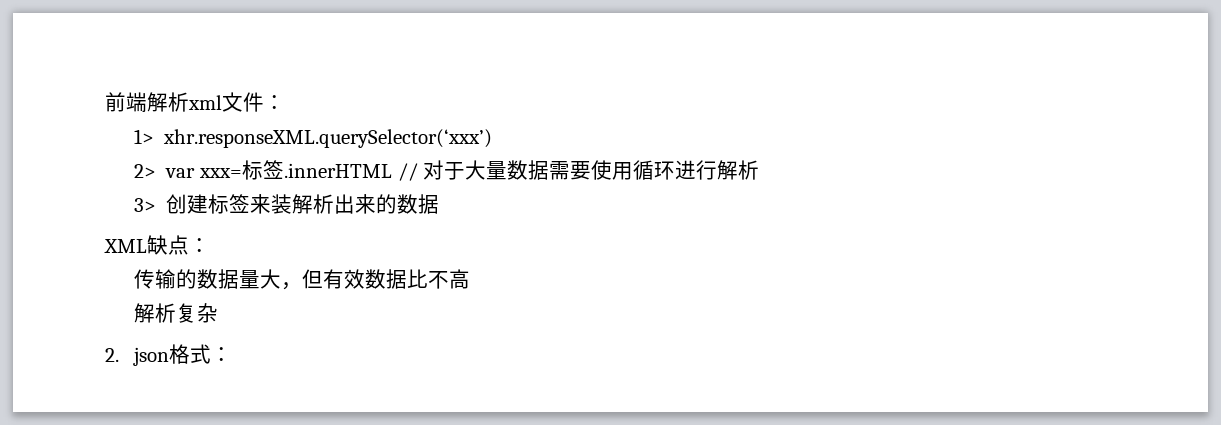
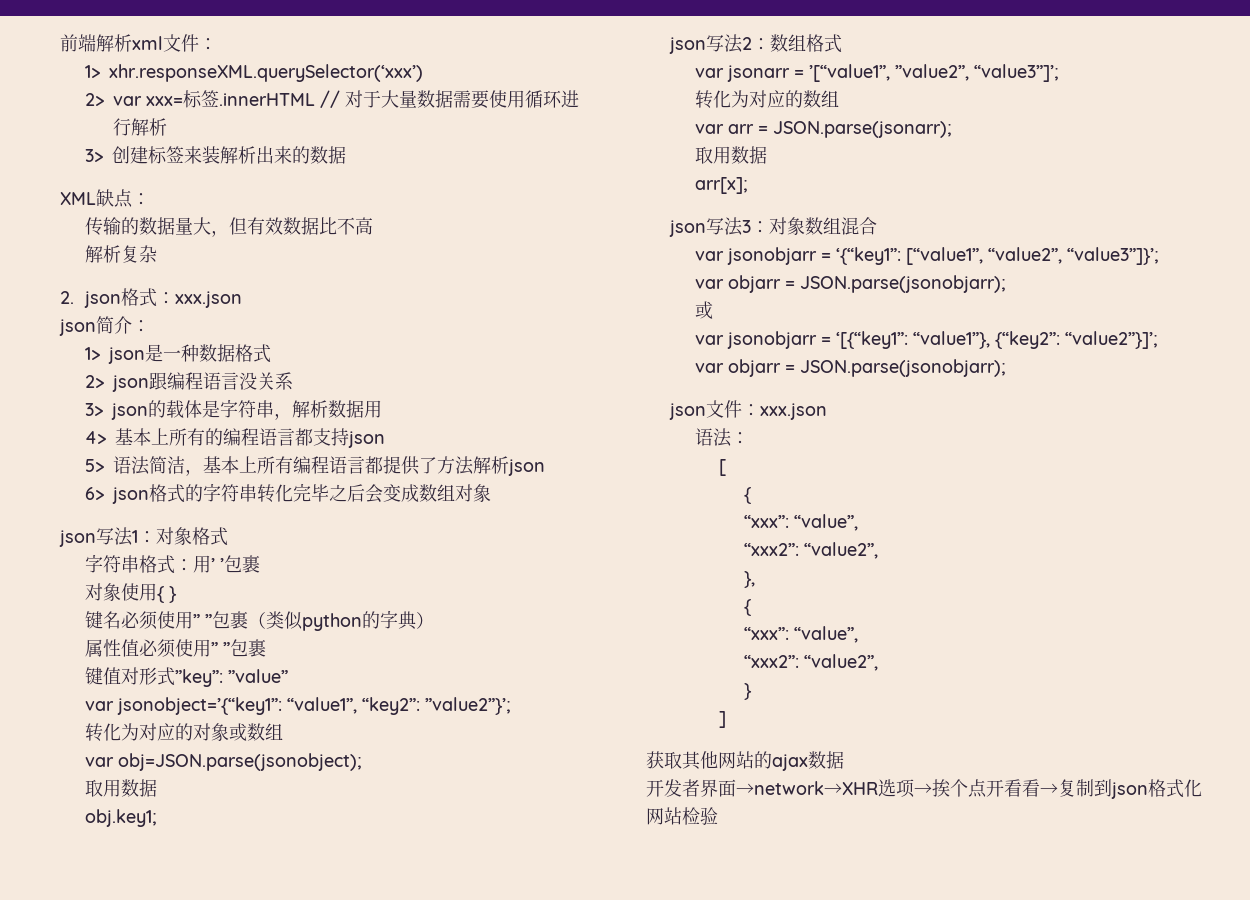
(233, 354) none -> [174,291,242,308] [59,316,151,336] [84,344,272,364] [84,372,293,392] [84,399,382,420] [84,428,385,448] [84,456,545,476] [84,483,491,504] [59,527,229,547] [84,554,261,574] [84,583,177,603] [84,610,434,631] [84,639,267,658] [84,667,288,687] [84,697,511,715] [84,723,283,742] [84,753,362,771] [84,779,157,797] [84,809,157,827] [669,34,843,54] [694,64,1059,82] [694,90,839,109] [694,121,952,138] [694,146,767,164] [694,177,748,194] [669,217,878,237] [694,247,1159,265] [694,275,1006,293] [694,301,713,319] [694,331,1158,349] [694,359,1006,377] [669,400,828,420] [694,428,749,447] [719,459,727,476] [743,487,751,504] [743,514,858,531] [743,542,878,559] [743,571,755,588] [743,599,751,616] [743,626,858,643] [743,654,878,671] [743,683,752,700] [719,711,727,728] [646,751,844,771] [646,779,1202,799] [646,807,718,825] xxx.json // json简介： // 1> json是一种数据格式 // 2> json跟编程语言没关系 // 3> json的载体是字符串，解析数据用 // 4>基本上所有的编程语言都支持json // 5>语法简洁，基本上所有编程语言都提供了方法解析json // 6> json格式的字符串转化完毕之后会变成数组对象 // json写法1：对象格式 // 字符串格式：用’ ’包裹 // 对象使用{ } // 键名必须使用” ”包裹（类似python的字典） // 属性值必须使用” ”包裹 // 键值对形式”key”: ”value” // var jsonobject=’{“key1”: “value1”, “key2”: ”value2”}’; // 转化为对应的对象或数组 // var obj=JSON.parse(jsonobject); // 取用数据 // obj.key1; // json写法2：数组格式 // var jsonarr = ’[“value1”, ”value2”, “value3”]’; // 转化为对应的数组 // var arr = JSON.parse(jsonarr); // 取用数据 // arr[x]; // json写法3：对象数组混合 // var jsonobjarr = ‘{“key1”: [“value1”, “value2”, “value3”]}’; // var objarr = JSON.parse(jsonobjarr); // 或 // var jsonobjarr = ‘[{“key1”: “value1”}, {“key2”: “value2”}]’; // var objarr = JSON.parse(jsonobjarr); // json文件：xxx.json // 语法： // [ // { // “xxx”: “value”, // “xxx2”: “value2”, // }, // { // “xxx”: “value”, // “xxx2”: “value2”, // } // ] // 获取其他网站的ajax数据 // 开发者界面→network→XHR选项→挨个点开看看→复制到json格式化网站检验

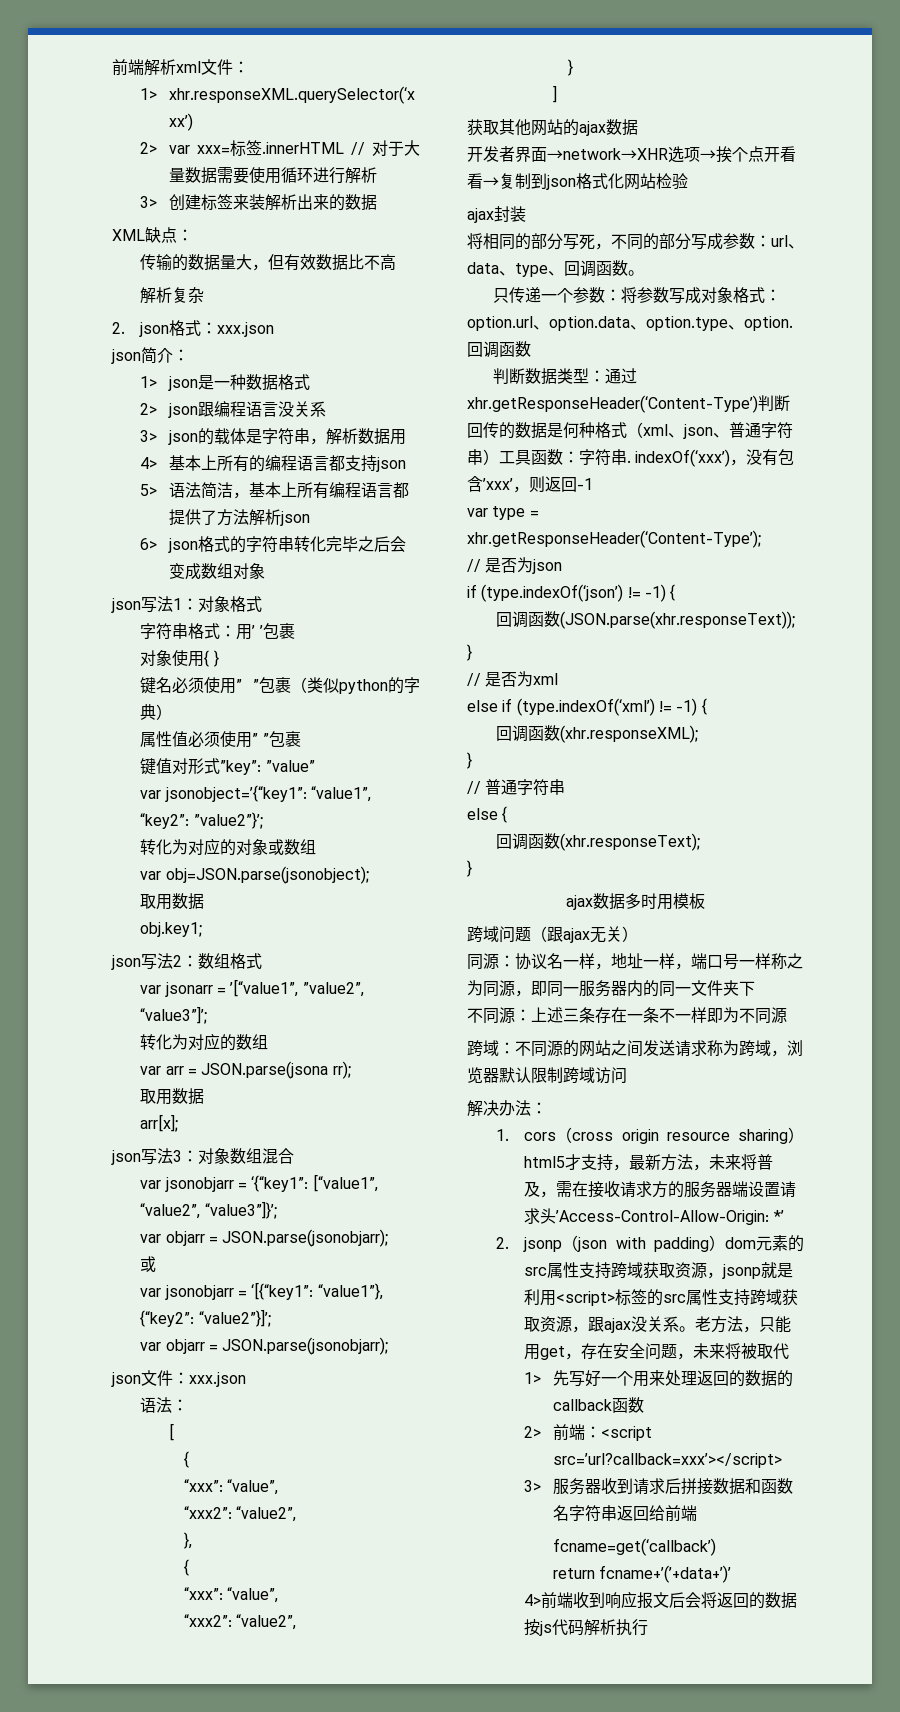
[772,121,952,138] JSON.parse(jsonarr); -> [201,1061,351,1079] JSON.parse(jsona rr);
(718, 816) none -> [467,206,526,223] [467,233,804,250] [467,260,644,277] [492,287,781,304] [467,316,793,331] [467,341,531,358] [492,368,637,385] [467,395,790,413] [467,422,793,439] [467,449,795,467] [467,476,593,493] [467,506,539,520] [467,530,761,548] [467,557,563,574] [467,584,676,602] [495,611,795,629] [467,644,472,661] [467,671,559,687] [467,698,707,716] [495,725,698,743] [467,752,472,769] [467,779,566,796] [467,806,508,823] [495,833,700,851] [467,860,472,877] [566,893,705,910] [467,926,638,943] [467,953,803,970] [467,980,755,997] [467,1007,787,1024] [467,1040,803,1057] [467,1067,627,1084] [467,1100,547,1117] [495,1127,804,1144] [524,1154,774,1171] [524,1181,797,1198] [524,1208,784,1225] [495,1235,804,1252] [524,1262,794,1279] [524,1289,799,1306] [524,1316,792,1333] [524,1343,790,1360] [524,1370,793,1387] [552,1397,644,1413] [524,1424,652,1441] [552,1453,782,1468] [524,1478,793,1495] [552,1505,697,1522] [552,1538,716,1556] [552,1565,732,1583] [524,1591,798,1609] [524,1619,649,1636] // ajax封装 // 将相同的部分写死，不同的部分写成参数：url、data、type、回调函数。 // 只传递一个参数：将参数写成对象格式：option.url、option.data、option.type、option.回调函数 // 判断数据类型：通过xhr.getResponseHeader(‘Content-Type’)判断回传的数据是何种格式（xml、json、普通字符串）工具函数：字符串. indexOf(‘xxx’)，没有包含’xxx’，则返回-1 // var type = xhr.getResponseHeader(‘Content-Type’); // // 是否为json // if (type.indexOf(‘json’) != -1) { // 回调函数(JSON.parse(xhr.responseText)); // } // // 是否为xml // else if (type.indexOf(‘xml’) != -1) { // 回调函数(xhr.responseXML); // } // // 普通字符串 // else { // 回调函数(xhr.responseText); // } // ajax数据多时用模板 // 跨域问题（跟ajax无关） // 同源：协议名一样，地址一样，端口号一样称之为同源，即同一服务器内的同一文件夹下 // 不同源：上述三条存在一条不一样即为不同源 // 跨域：不同源的网站之间发送请求称为跨域，浏览器默认限制跨域访问 // 解决办法： // 1. cors（cross origin resource sharing）html5才支持，最新方法，未来将普及，需在接收请求方的服务器端设置请求头’Access-Control-Allow-Origin: *’ // 2. jsonp（json with padding）dom元素的src属性支持跨域获取资源，jsonp就是利用<script>标签的src属性支持跨域获取资源，跟ajax没关系。老方法，只能用get，存在安全问题，未来将被取代 // 1>先写好一个用来处理返回的数据的callback函数 // 2>前端：<script src=’url?callback=xxx’></script> // 3>服务器收到请求后拼接数据和函数名字符串返回给前端 // fcname=get(‘callback’) // return fcname+’(’+data+’)’ // 4>前端收到响应报文后会将返回的数据按js代码解析执行

